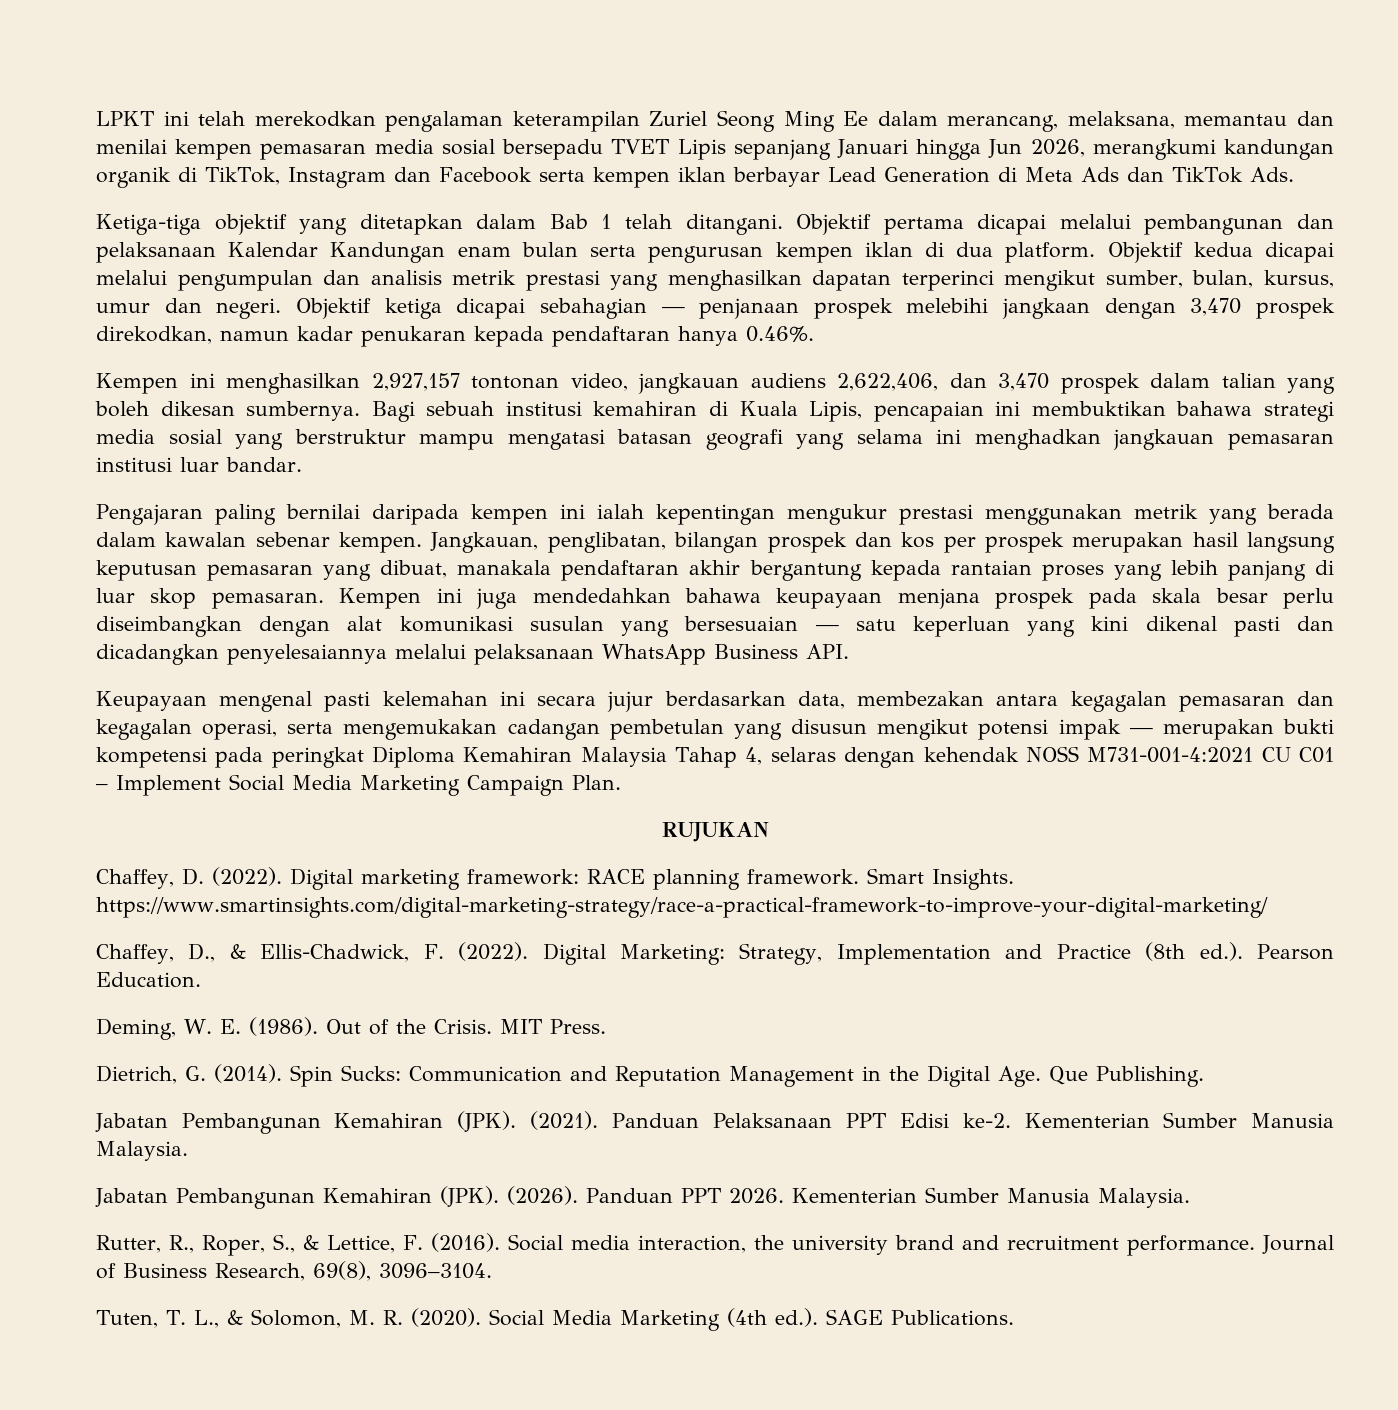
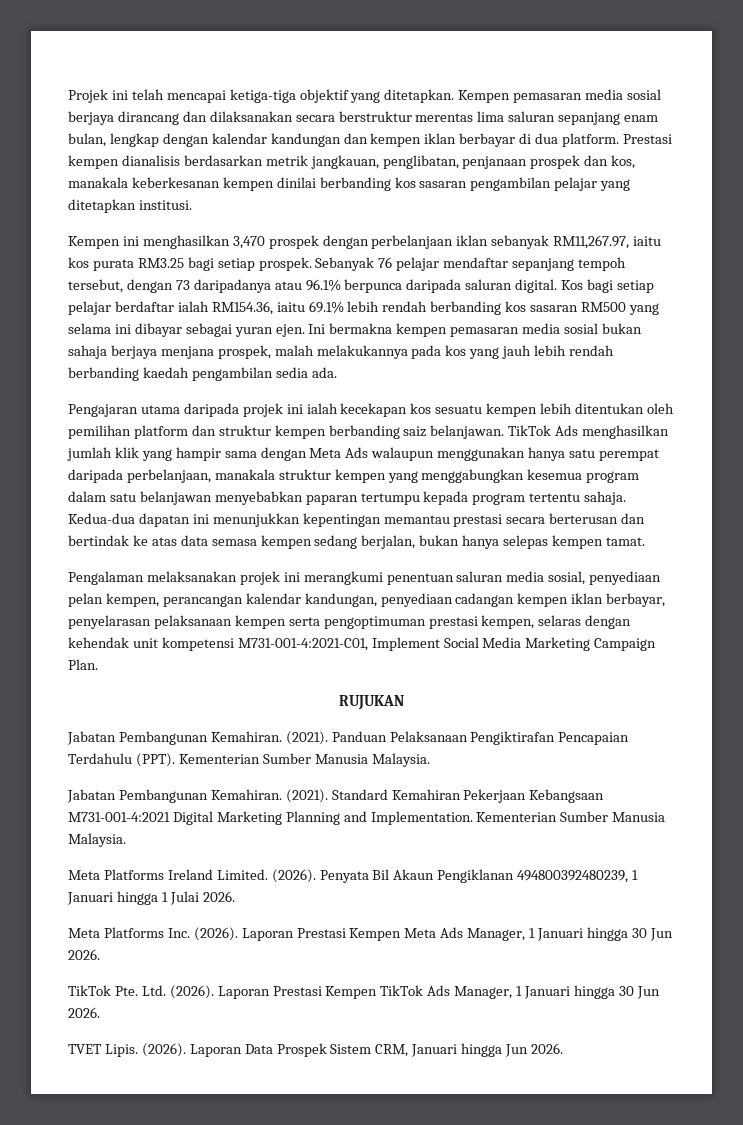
[96,111,154,126] LPKT -> [68,89,108,103] Projek
[254,110,1334,132] [96,139,1334,160] [96,167,1294,188] [96,214,1334,235] [96,242,1334,263] [96,270,1334,291] [96,298,1335,319] [96,326,814,347] [96,373,1335,394] [95,401,1334,422] [96,429,1334,450] [96,457,302,472] [96,504,1334,525] [96,532,1336,553] [96,560,1335,581] [96,588,1334,609] [96,616,1334,637] [96,644,849,665] [96,691,1335,712] [96,719,1335,740] [96,746,1334,768] [96,784,108,790] merekodkan pengalaman keterampilan Zuriel Seong Ming Ee dalam merancang, melaksana, memantau dan menilai kempen pemasaran media sosial bersepadu TVET Lipis sepanjang Januari hingga Jun 2026, merangkumi kandungan organik di TikTok, Instagram dan Facebook serta kempen iklan berbayar Lead Generation di Meta Ads dan TikTok Ads. // Ketiga-tiga objektif yang ditetapkan dalam Bab 1 telah ditangani. Objektif pertama dicapai melalui pembangunan dan pelaksanaan Kalendar Kandungan enam bulan serta pengurusan kempen iklan di dua platform. Objektif kedua dicapai melalui pengumpulan dan analisis metrik prestasi yang menghasilkan dapatan terperinci mengikut sumber, bulan, kursus, umur dan negeri. Objektif ketiga dicapai sebahagian — penjanaan prospek melebihi jangkaan dengan 3,470 prospek direkodkan, namun kadar penukaran kepada pendaftaran hanya 0.46%. // Kempen ini menghasilkan 2,927,157 tontonan video, jangkauan audiens 2,622,406, dan 3,470 prospek dalam talian yang boleh dikesan sumbernya. Bagi sebuah institusi kemahiran di Kuala Lipis, pencapaian ini membuktikan bahawa strategi media sosial yang berstruktur mampu mengatasi batasan geografi yang selama ini menghadkan jangkauan pemasaran institusi luar bandar. // Pengajaran paling bernilai daripada kempen ini ialah kepentingan mengukur prestasi menggunakan metrik yang berada dalam kawalan sebenar kempen. Jangkauan, penglibatan, bilangan prospek dan kos per prospek merupakan hasil langsung keputusan pemasaran yang dibuat, manakala pendaftaran akhir bergantung kepada rantaian proses yang lebih panjang di luar skop pemasaran. Kempen ini juga mendedahkan bahawa keupayaan menjana prospek pada skala besar perlu diseimbangkan dengan alat komunikasi susulan yang bersesuaian — satu keperluan yang kini dikenal pasti dan dicadangkan penyelesaiannya melalui pelaksanaan WhatsApp Business API. // Keupayaan mengenal pasti kelemahan ini secara jujur berdasarkan data, membezakan antara kegagalan pemasaran dan kegagalan operasi, serta mengemukakan cadangan pembetulan yang disusun mengikut potensi impak — merupakan bukti kompetensi pada peringkat Diploma Kemahiran Malaysia Tahap 4, selaras dengan kehendak NOSS M731-001-4:2021 CU C01 – -> [166,89,662,103] [68,111,659,125] [68,133,672,147] [68,155,636,169] [68,177,631,191] [68,199,192,213] [68,235,662,249] [68,257,627,271] [68,279,654,293] [68,301,659,315] [68,323,642,337] [68,345,615,359] [68,367,337,381] [68,403,674,417] [68,425,670,439] [67,447,659,461] [68,469,640,483] [68,491,627,505] [68,513,646,527] [68,535,645,549] [68,571,662,585] [68,593,666,607] [68,615,632,629] [68,637,368,651] mencapai ketiga-tiga objektif yang ditetapkan. Kempen pemasaran media sosial berjaya dirancang dan dilaksanakan secara berstruktur merentas lima saluran sepanjang enam bulan, lengkap dengan kalendar kandungan dan kempen iklan berbayar di dua platform. Prestasi kempen dianalisis berdasarkan metrik jangkauan, penglibatan, penjanaan prospek dan kos, manakala keberkesanan kempen dinilai berbanding kos sasaran pengambilan pelajar yang ditetapkan institusi. // Kempen ini menghasilkan 3,470 prospek dengan perbelanjaan iklan sebanyak RM11,267.97, iaitu kos purata RM3.25 bagi setiap prospek. Sebanyak 76 pelajar mendaftar sepanjang tempoh tersebut, dengan 73 daripadanya atau 96.1% berpunca daripada saluran digital. Kos bagi setiap pelajar berdaftar ialah RM154.36, iaitu 69.1% lebih rendah berbanding kos sasaran RM500 yang selama ini dibayar sebagai yuran ejen. Ini bermakna kempen pemasaran media sosial bukan sahaja berjaya menjana prospek, malah melakukannya pada kos yang jauh lebih rendah berbanding kaedah pengambilan sedia ada. // Pengajaran utama daripada projek ini ialah kecekapan kos sesuatu kempen lebih ditentukan oleh pemilihan platform dan struktur kempen berbanding saiz belanjawan. TikTok Ads menghasilkan jumlah klik yang hampir sama dengan Meta Ads walaupun menggunakan hanya satu perempat daripada perbelanjaan, manakala struktur kempen yang menggabungkan kesemua program dalam satu belanjawan menyebabkan paparan tertumpu kepada program tertentu sahaja. Kedua-dua dapatan ini menunjukkan kepentingan memantau prestasi secara berterusan dan bertindak ke atas data semasa kempen sedang berjalan, bukan hanya selepas kempen tamat. // Pengalaman melaksanakan projek ini merangkumi penentuan saluran media sosial, penyediaan pelan kempen, perancangan kalendar kandungan, penyediaan cadangan kempen iklan berbayar, penyelarasan pelaksanaan kempen serta pengoptimuman prestasi kempen, selaras dengan kehendak unit kompetensi M731-001-4:2021-C01,
[96,867,1014,890] [96,897,1268,918] [96,942,1335,965] [96,972,201,988] [96,1017,606,1040] [96,1064,1204,1087] [95,1111,517,1134] // Chaffey, D. (2022). Digital marketing framework: RACE planning framework. Smart Insights. https://www.smartinsights.com/digital-marketing-strategy/race-a-practical-framework-to-improve-your-digital-marketing/ // Chaffey, D., & Ellis-Chadwick, F. (2022). Digital Marketing: Strategy, Implementation and Practice (8th ed.). Pearson Education. // Deming, W. E. (1986). Out of the Crisis. MIT Press. // Dietrich, G. (2014). Spin Sucks: Communication and Reputation Management in the Digital Age. Que Publishing. // Jabatan Pembangunan Kemahiran (JPK). -> [67,731,282,745] // Jabatan Pembangunan Kemahiran.
[846,1113,1011,1128] PPT Edisi ke-2. -> [470,731,630,745] [68,753,175,767] Pengiktirafan Pencapaian Terdahulu (PPT).
[322,1186,1190,1208] [96,1233,1335,1256] [96,1261,492,1281] [96,1308,1014,1331] Kemahiran (JPK). (2026). Panduan PPT 2026. Kementerian Sumber Manusia Malaysia. // Rutter, R., Roper, S., & Lettice, F. (2016). Social media interaction, the university brand and recruitment performance. Journal of Business Research, 69(8), 3096–3104. // Tuten, T. L., & Solomon, M. R. (2020). Social Media Marketing (4th ed.). SAGE Publications. -> [210,789,605,803] [68,811,666,825] [68,833,126,847] [68,869,639,883] [67,891,235,905] [68,927,673,941] [68,949,100,960] [68,985,660,999] [68,1007,100,1018] [68,1043,564,1057] Kemahiran. (2021). Standard Kemahiran Pekerjaan Kebangsaan M731-001-4:2021 Digital Marketing Planning and Implementation. Kementerian Sumber Manusia Malaysia. // Meta Platforms Ireland Limited. (2026). Penyata Bil Akaun Pengiklanan 494800392480239, 1 Januari hingga 1 Julai 2026. // Meta Platforms Inc. (2026). Laporan Prestasi Kempen Meta Ads Manager, 1 Januari hingga 30 Jun 2026. // TikTok Pte. Ltd. (2026). Laporan Prestasi Kempen TikTok Ads Manager, 1 Januari hingga 30 Jun 2026. // TVET Lipis. (2026). Laporan Data Prospek Sistem CRM, Januari hingga Jun 2026.

